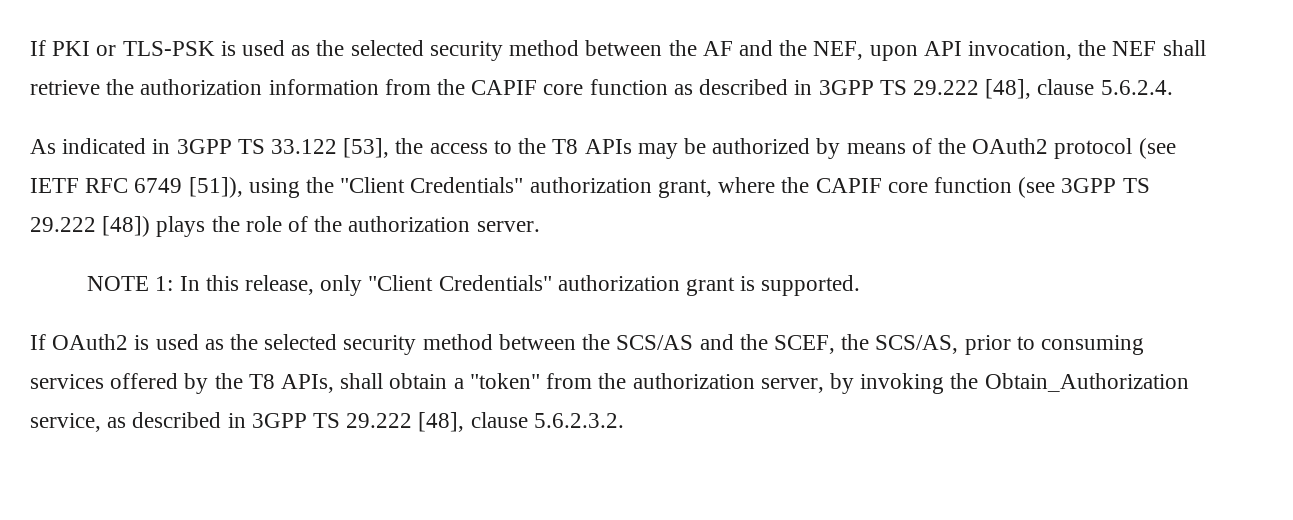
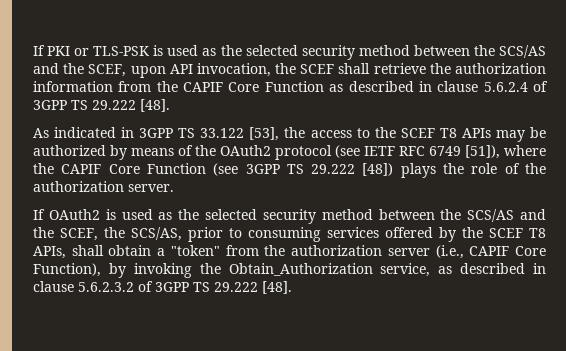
[702,40,864,60] AF and the NEF, -> [499,45,546,58] [33,63,127,77] SCS/AS and the SCEF,
[1112,41,1157,56] NEF -> [300,64,335,74] SCEF
[543,79,1173,99] core function as described in 3GPP TS 29.222 [48], clause 5.6.2.4. -> [228,81,549,92] [33,99,170,112] Core Function as described in clause 5.6.2.4 of 3GPP TS 29.222 [48].
(547, 146) none -> [400,128,435,138] SCEF
[248,177,712,198] using the "Client Credentials" authorization grant, -> (500, 152) none
[887,177,1012,193] core function -> [108,163,206,174] Core Function
[87,275,861,296] // NOTE 1: In this release, only "Client Credentials" authorization grant is supported. -> (174, 188) none
(243, 381) none -> [489,228,523,238] SCEF
[760,378,824,393] server, -> [387,245,546,259] [33,263,101,277] server (i.e., CAPIF Core Function),
[251,412,624,432] 3GPP TS 29.222 [48], clause 5.6.2.3.2. -> [33,281,292,294] clause 5.6.2.3.2 of 3GPP TS 29.222 [48].

